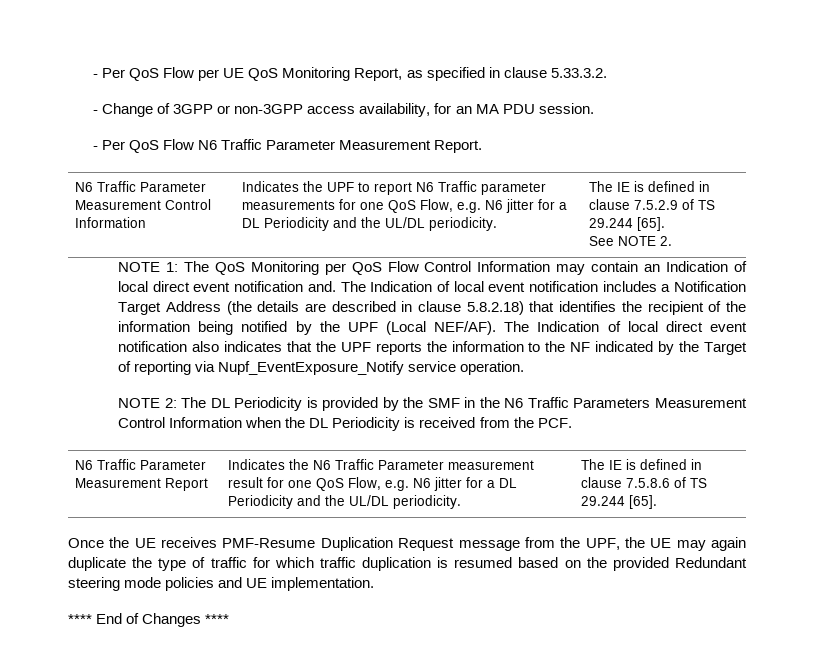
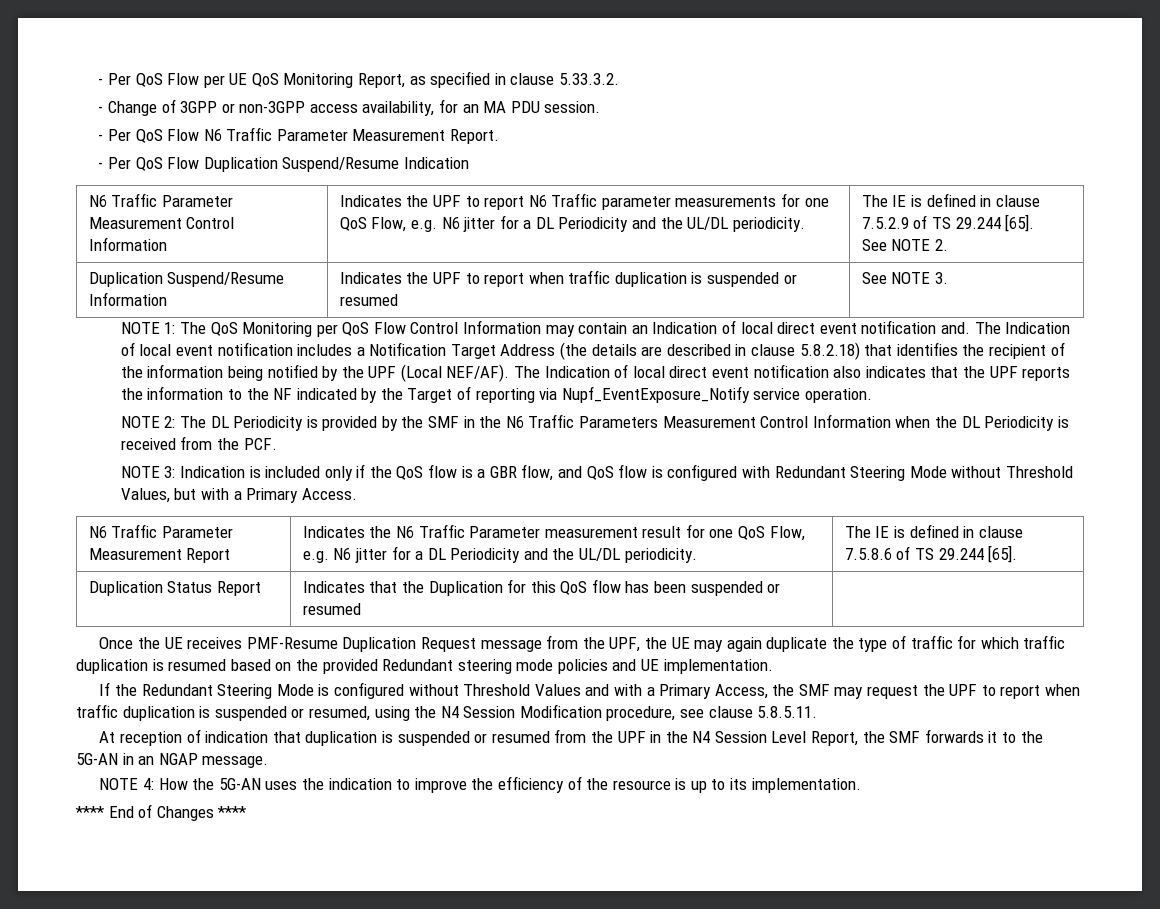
(483, 146) none -> [98,157,469,172] // - Per QoS Flow Duplication Suspend/Resume Indication
(673, 241) none -> [88,272,285,287] [88,292,167,306] [339,270,797,287] [339,294,398,306] [861,272,948,284] // Duplication Suspend/Resume Information | Indicates the UPF to report when traffic duplication is suspended or resumed | See NOTE 3.
(572, 423) none -> [120,464,1073,481] [120,488,357,503] // NOTE 3: Indication is included only if the QoS flow is a GBR flow, and QoS flow is configured with Redundant Steering Mode without Threshold Values, but with a Primary Access.
(658, 502) none -> [88,581,261,596] [302,579,781,596] [302,603,361,615] // Duplication Status Report | Indicates that the Duplication for this QoS flow has been suspended or resumed |
(375, 584) none -> [99,682,1081,699] [76,704,818,721] [99,729,1043,746] [76,753,269,768] [99,776,861,793] // If the Redundant Steering Mode is configured without Threshold Values and with a Primary Access, the SMF may request the UPF to report when traffic duplication is suspended or resumed, using the N4 Session Modification procedure, see clause 5.8.5.11. // At reception of indication that duplication is suspended or resumed from the UPF in the N4 Session Level Report, the SMF forwards it to the 5G-AN in an NGAP message. // NOTE 4: How the 5G-AN uses the indication to improve the efficiency of the resource is up to its implementation.

